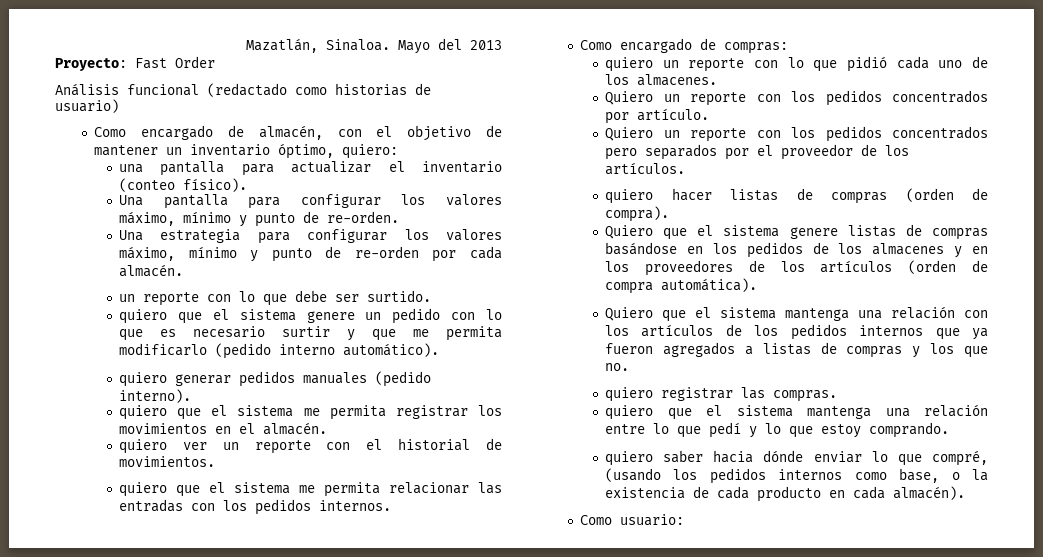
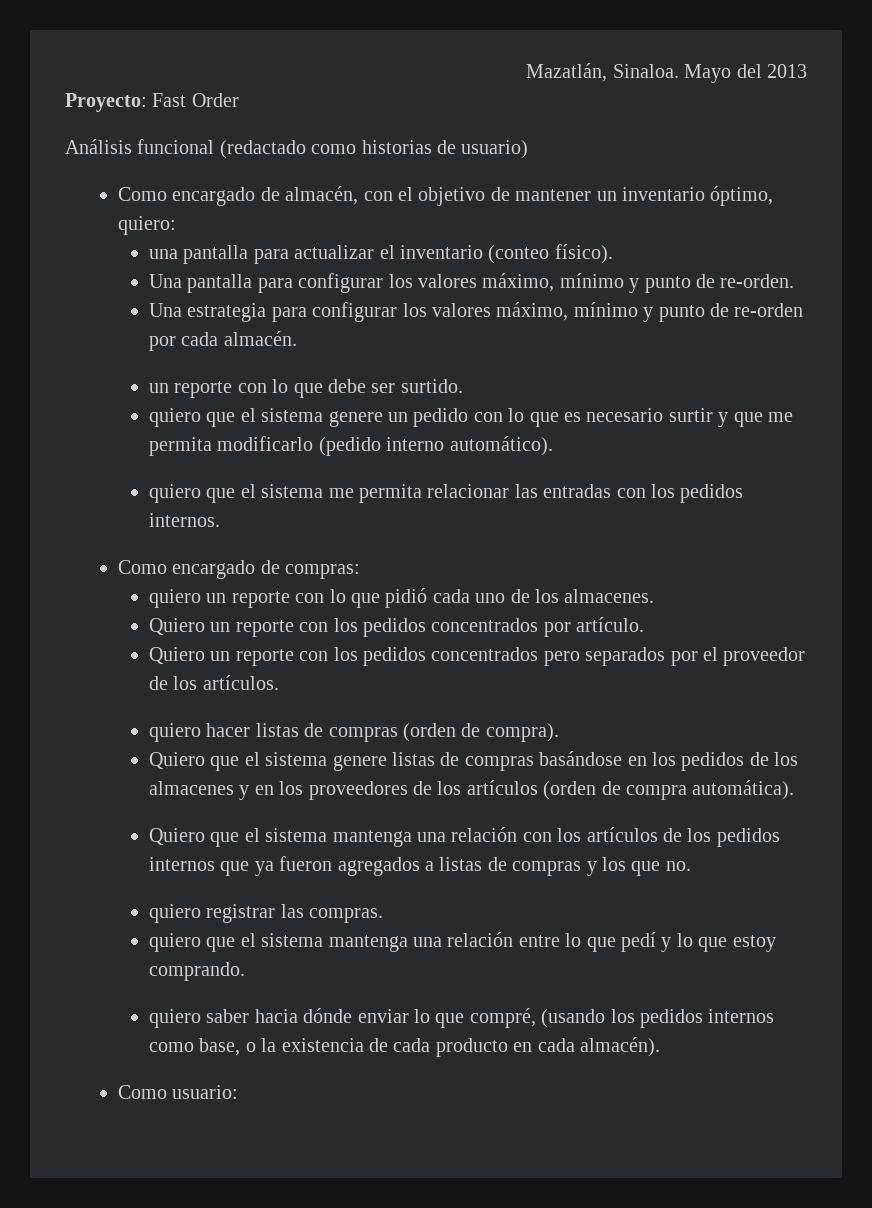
[119,371,432,387] [119,389,192,403] [119,405,502,420] [119,422,328,435] [119,438,502,454] [119,456,216,467] // quiero generar pedidos manuales (pedido interno). // quiero que el sistema me permita registrar los movimientos en el almacén. // quiero ver un reporte con el historial de movimientos. -> (553, 446) none

